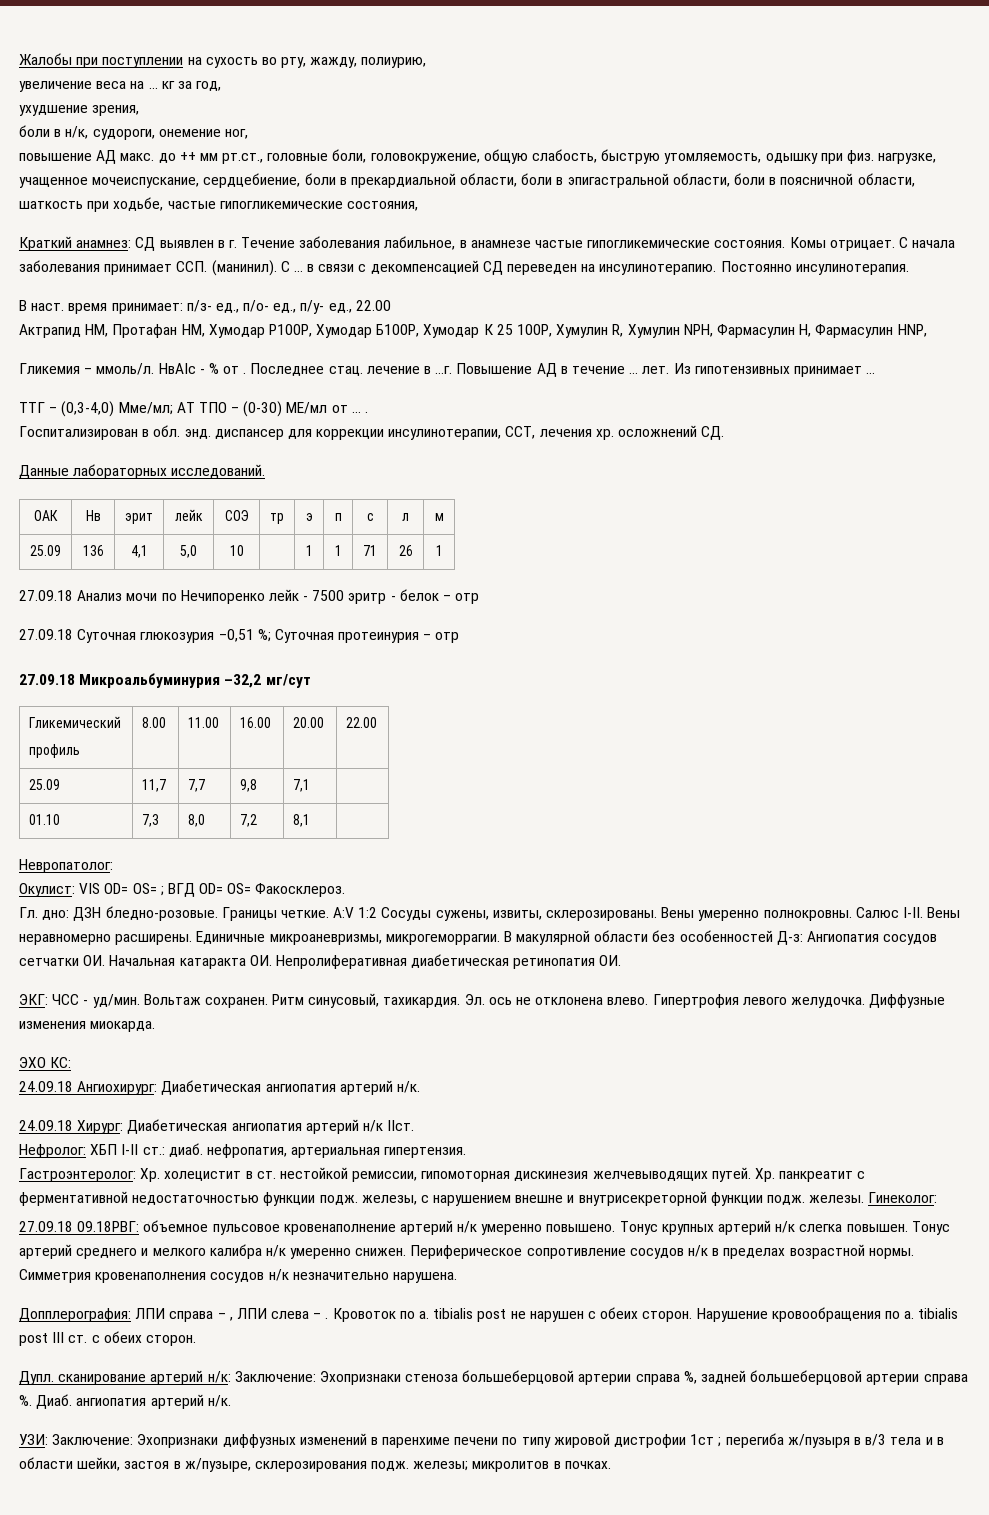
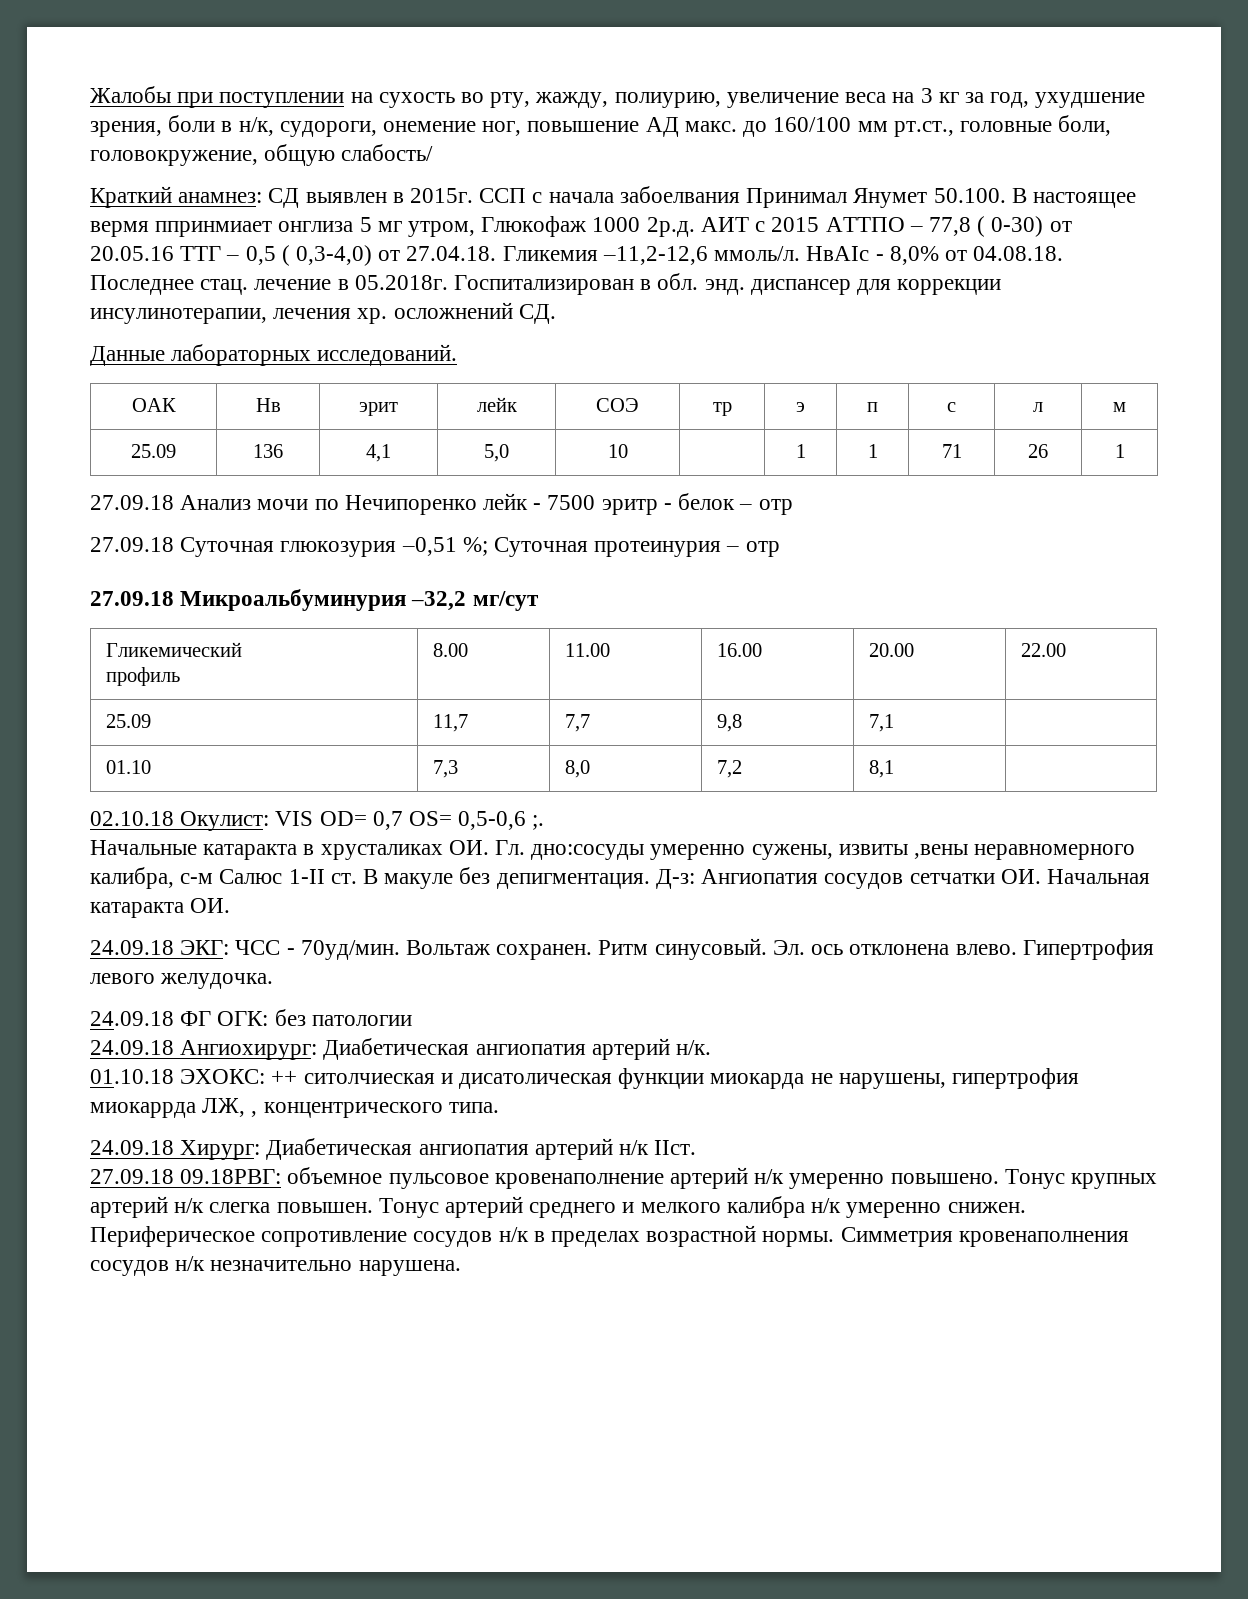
(427, 62) // -> (721, 100) none
[148,87,158,89] … -> [920,88,933,103] 3
(222, 86) // -> (1030, 100) none
(140, 110) // -> (162, 129) none
(248, 134) // -> (522, 128) none
[179,152,196,161] ++ -> [773,117,852,132] 160/100
[532,149,937,164] [19,173,915,188] [19,197,418,212] слабость, быструю утомляемость, одышку при физ. нагрузке, учащенное мочеиспускание, сердцебиение, боли в прекардиальной области, боли в эпигастральной области, боли в поясничной области, шаткость при ходьбе, частые гипогликемические состояния, -> [341,144,434,161] слабость/
[228,236,956,251] [19,260,909,276] [19,300,391,314] [19,324,927,338] [19,363,876,377] [19,401,369,417] г. Течение заболевания лабильное, в анамнезе частые гипогликемические состояния. Комы отрицает. С начала заболевания принимает ССП. (манинил). С … в связи с декомпенсацией СД переведен на инсулинотерапию. Постоянно инсулинотерапия. // В наст. время принимает: п/з- ед., п/о- ед., п/у- ед., 22.00 // Актрапид НМ, Протафан НМ, Хумодар Р100Р, Хумодар Б100Р, Хумодар К 25 100Р, Хумулин R, Хумулин NРН, Фармасулин Н, Фармасулин НNР, // Гликемия – ммоль/л. НвАIс - % от . Последнее стац. лечение в …г. Повышение АД в течение … лет. Из гипотензивных принимает … // ТТГ – (0,3-4,0) Мме/мл; АТ ТПО – (0-30) МЕ/мл от … . // -> [410,186,1136,208] [90,216,1072,237] [90,245,1064,266] [90,275,448,295] 2015г. ССП с начала забоелвания Принимал Янумет 50.100. В настоящее вермя ппринмиает онглиза 5 мг утром, Глюкофаж 1000 2р.д. АИТ с 2015 АТТПО – 77,8 ( 0-30) от 20.05.16 ТТГ – 0,5 ( 0,3-4,0) от 27.04.18. Гликемия –11,2-12,6 ммоль/л. НвАIс - 8,0% от 04.08.18. Последнее стац. лечение в 05.2018г.
[505,426,536,439] ССТ, -> (267, 316) none
[19,859,113,873] Невропатолог: // -> [90,811,174,826] 02.10.18
[132,883,346,897] [19,906,961,921] [19,930,773,945] OS= ; ВГД OD= OS= Факосклероз. // Гл. дно: ДЗН бледно-розовые. Границы четкие. А:V 1:2 Сосуды сужены, извиты, склерозированы. Вены умеренно полнокровны. Салюс I-II. Вены неравномерно расширены. Единичные микроаневризмы, микрогеморрагии. В макулярной области без особенностей -> [372,811,545,830] [90,840,1136,860] [90,867,650,889] 0,7 OS= 0,5-0,6 ;. // Начальные катаракта в хрусталиках ОИ. Гл. дно:сосуды умеренно сужены, извиты ,вены неравномерного калибра, с-м Салюс 1-II ст. В макуле без депигментация.
[275,954,622,969] Непролиферативная диабетическая ретинопатия ОИ. // -> [90,940,174,955] // 24.09.18
[92,994,140,1008] уд/мин. -> [300,940,400,960] 70уд/мин.
[308,993,461,1008] синусовый, тахикардия. -> [654,938,767,960] синусовый.
[516,997,532,1005] не -> (844, 949) none
[869,994,946,1008] [19,1021,156,1032] [19,1057,72,1068] Диффузные изменения миокарда. // ЭХО КС: -> [90,1009,412,1026] // 24.09.18 ФГ ОГК: без патологии
(420, 1087) none -> [90,1068,1080,1089] [90,1098,499,1118] // 01.10.18 ЭХОКС: ++ ситолчиеская и дисатолическая функции миокарда не нарушены, гипертрофия миокаррда ЛЖ, , концентрического типа.
[19,1143,467,1158] [19,1167,866,1182] [19,1191,938,1206] // Нефролог: ХБП I-II ст.: диаб. нефропатия, артериальная гипертензия. // Гастроэнтеролог: Хр. холецистит в ст. нестойкой ремиссии, гипомоторная дискинезия желчевыводящих путей. Хр. панкреатит с ферментативной недостаточностью функции подж. железы, с нарушением внешне и внутрисекреторной функции подж. железы. Гинеколог: -> (697, 1147) none
[19,1307,959,1322] [19,1331,196,1346] [19,1370,968,1385] [19,1394,231,1409] [19,1433,944,1448] [19,1457,611,1472] // Допплерография: ЛПИ справа – , ЛПИ слева – . Кровоток по а. tibialis роst не нарушен с обеих сторон. Нарушение кровообращения по а. tibialis роst III ст. с обеих сторон. // Дупл. сканирование артерий н/к: Заключение: Эхопризнаки стеноза большеберцовой артерии справа %, задней большеберцовой артерии справа %. Диаб. ангиопатия артерий н/к. // УЗИ: Заключение: Эхопризнаки диффузных изменений в паренхиме печени по типу жировой дистрофии 1ст ; перегиба ж/пузыря в в/3 тела и в области шейки, застоя в ж/пузыре, склерозирования подж. железы; микролитов в почках. -> (461, 1268) none

